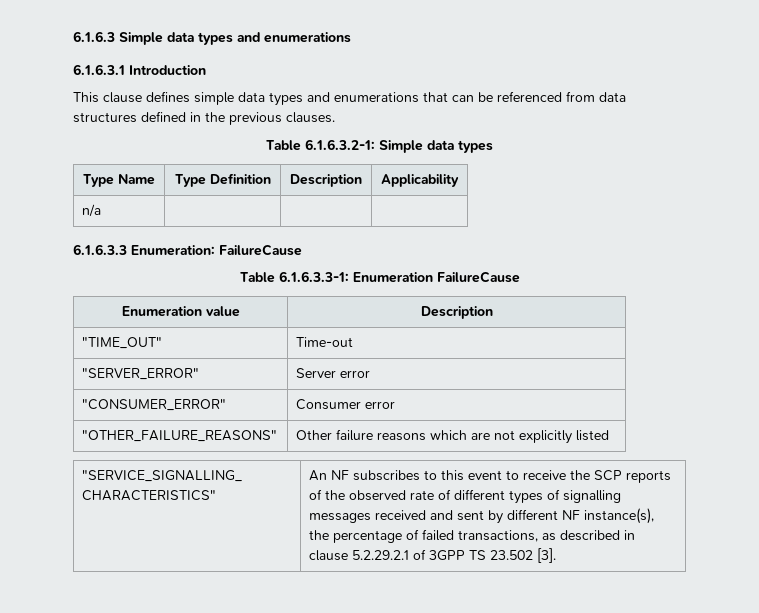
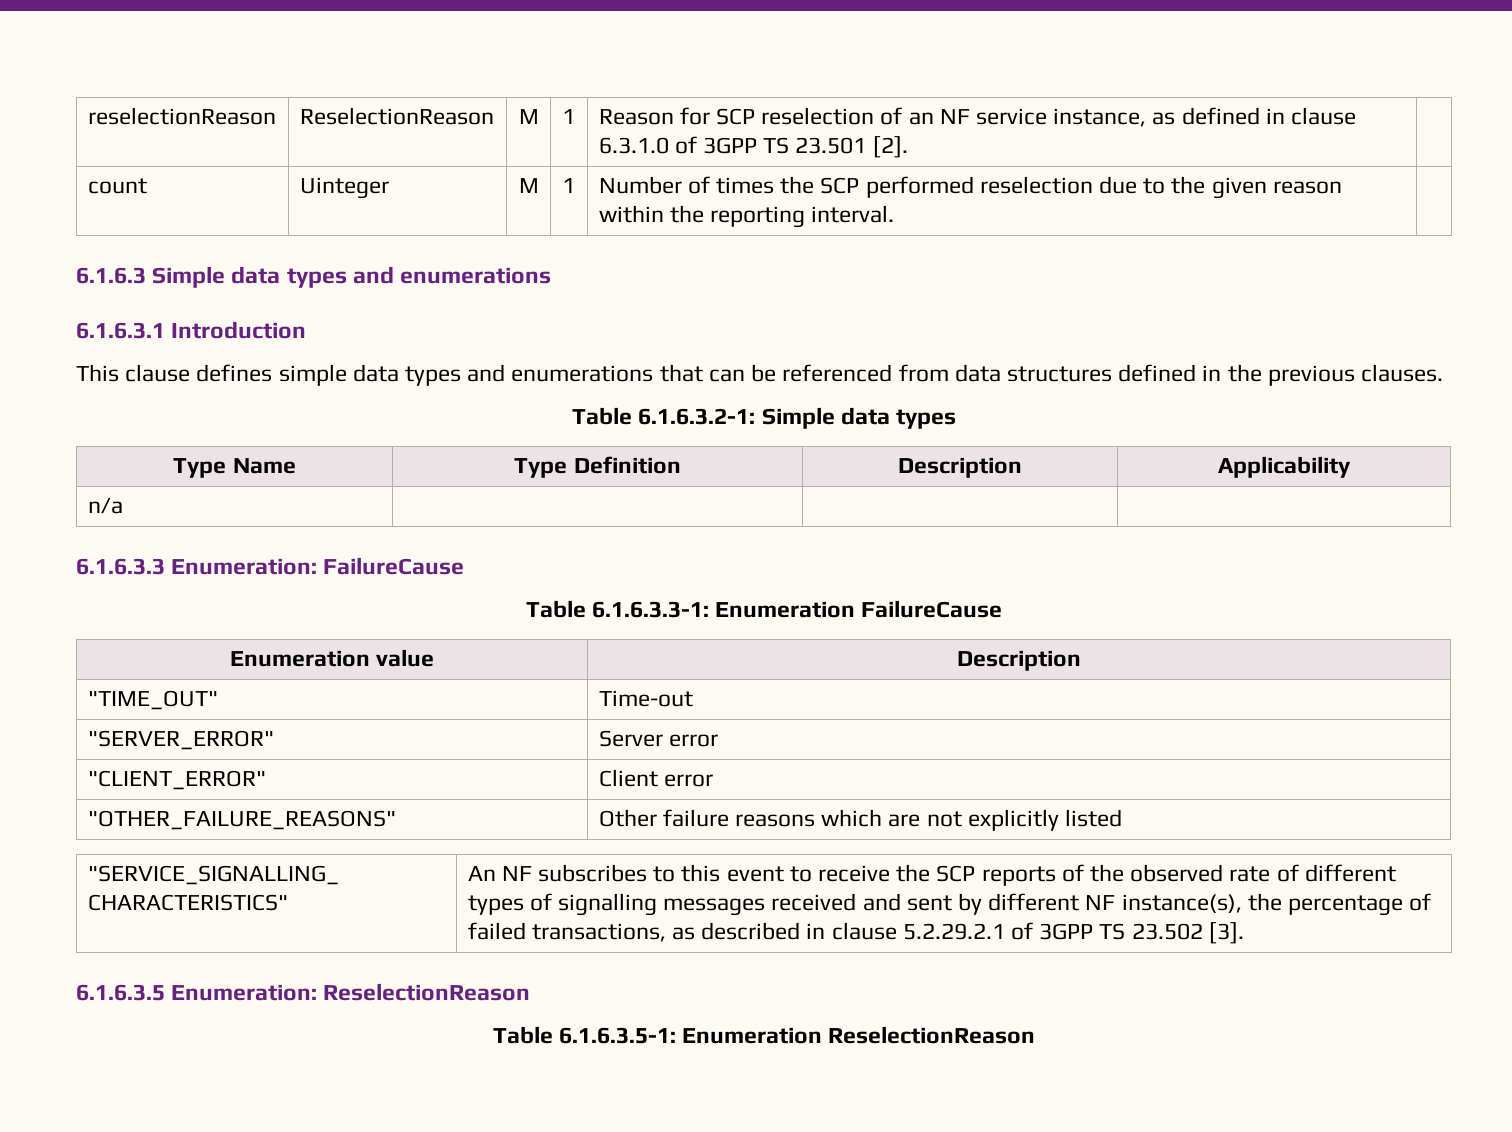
(73, 36) none -> [87,107,276,125] [299,107,494,125] [518,109,539,124] [561,109,575,124] [598,107,1357,127] [598,136,908,158] [87,178,147,194] [299,177,389,199] [518,178,539,193] [561,178,575,193] [598,176,1342,199] [598,205,895,228] reselectionReason | ReselectionReason | M | 1 | Reason for SCP reselection of an NF service instance, as defined in clause 6.3.1.0 of 3GPP TS 23.501 [2]. | // count | Uinteger | M | 1 | Number of times the SCP performed reselection due to the given reason within the reporting interval. | //
[82,399,227,411] [296,399,362,410] "CONSUMER_ERROR" | Consumer -> [87,770,266,790] [598,769,658,787] "CLIENT_ERROR" | Client
(557, 555) none -> [76,983,531,1001] [492,1026,1036,1044] // 6.1.6.3.5 Enumeration: ReselectionReason // Table 6.1.6.3.5-1: Enumeration ReselectionReason

